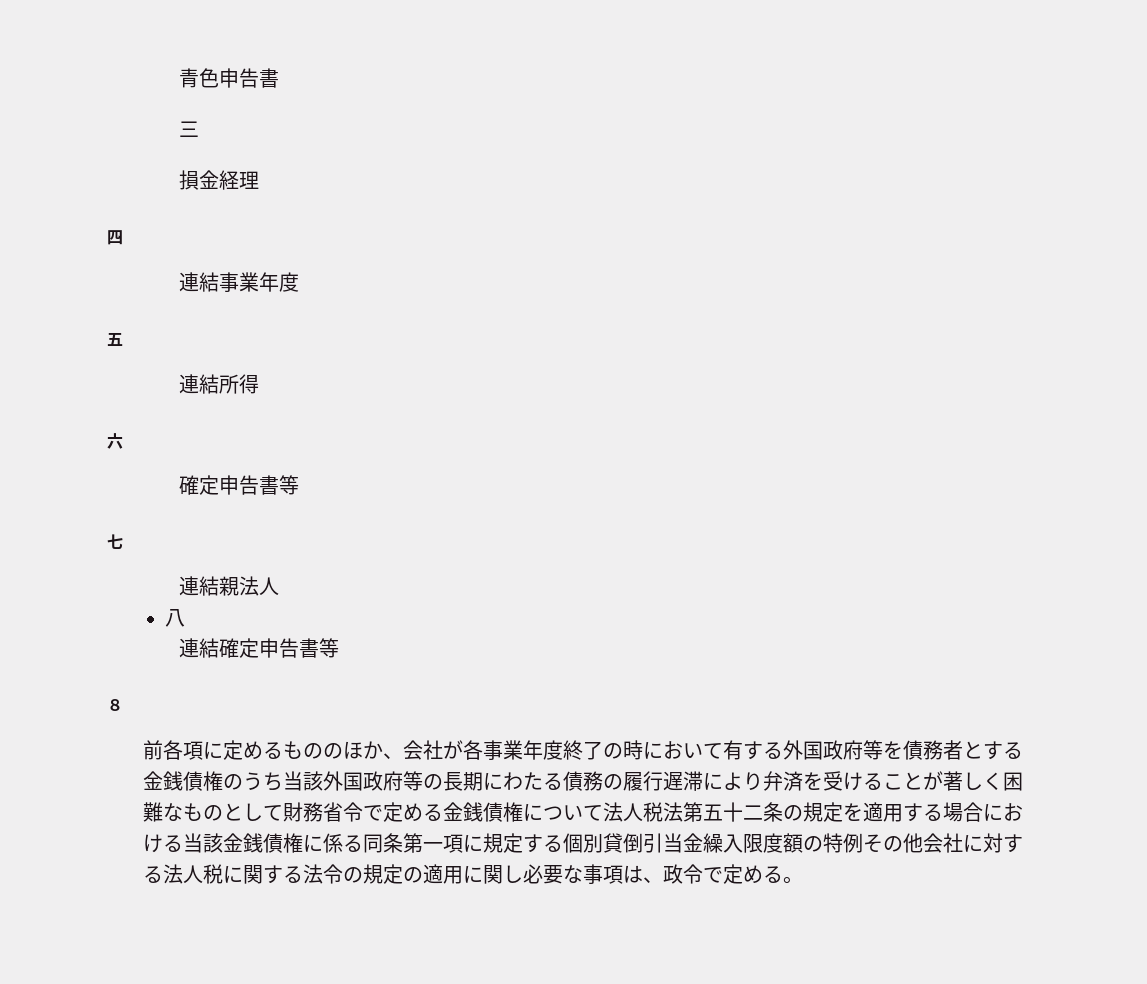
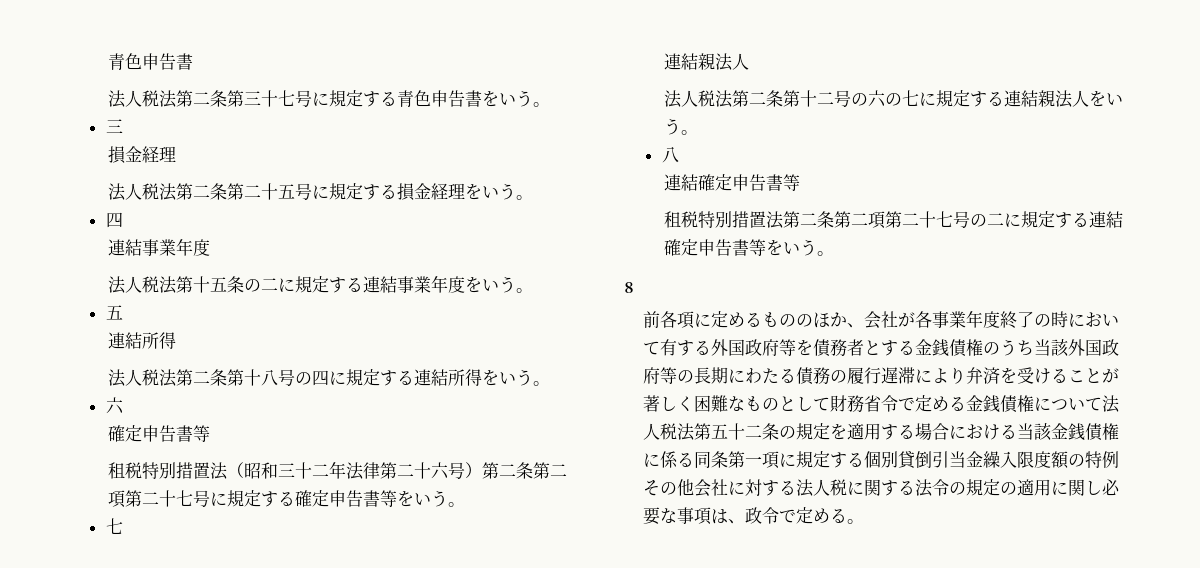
[178,121,199,137] [178,170,259,190] [107,230,123,245] [178,272,299,292] [107,333,123,346] [178,374,259,394] [107,433,123,449] [178,475,299,495] [107,534,123,549] [178,576,279,596] 三 // 損金経理 // 四 // 連結事業年度 // 五 // 連結所得 // 六 // 確定申告書等 // 七 // 連結親法人 -> [107,90,550,108] [105,119,123,133] [107,146,176,164] [107,183,533,201] [105,212,123,228] [107,238,210,256] [107,275,533,294] [105,305,123,320] [107,332,176,349] [107,369,550,387] [105,397,124,414] [107,425,210,442] [107,461,567,480] [107,490,465,508] [105,518,123,534] [663,53,749,71] [663,90,1123,108] [663,118,698,135] 法人税法第二条第三十七号に規定する青色申告書をいう。 // 三 // 損金経理 // 法人税法第二条第二十五号に規定する損金経理をいう。 // 四 // 連結事業年度 // 法人税法第十五条の二に規定する連結事業年度をいう。 // 五 // 連結所得 // 法人税法第二条第十八号の四に規定する連結所得をいう。 // 六 // 確定申告書等 // 租税特別措置法（昭和三十二年法律第二十六号）第二条第二項第二十七号に規定する確定申告書等をいう。 // 七 // 連結親法人 // 法人税法第二条第十二号の六の七に規定する連結親法人をいう。
(339, 648) none -> [663,211,1123,229] [663,239,834,256] // 租税特別措置法第二条第二項第二十七号の二に規定する連結確定申告書等をいう。

